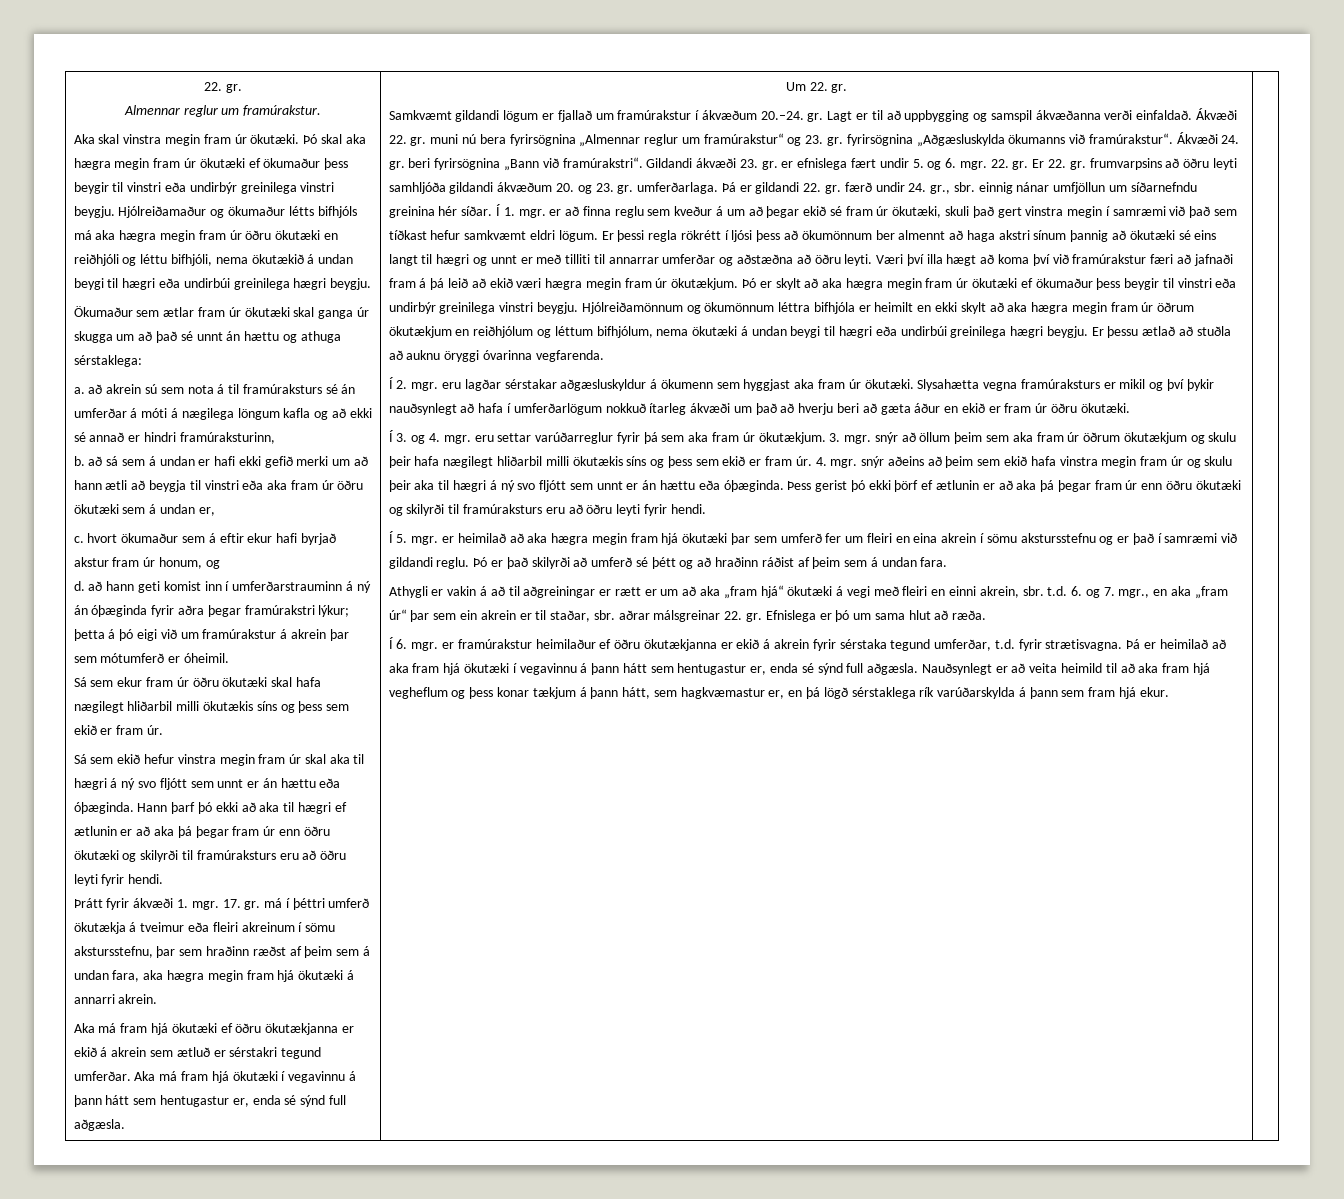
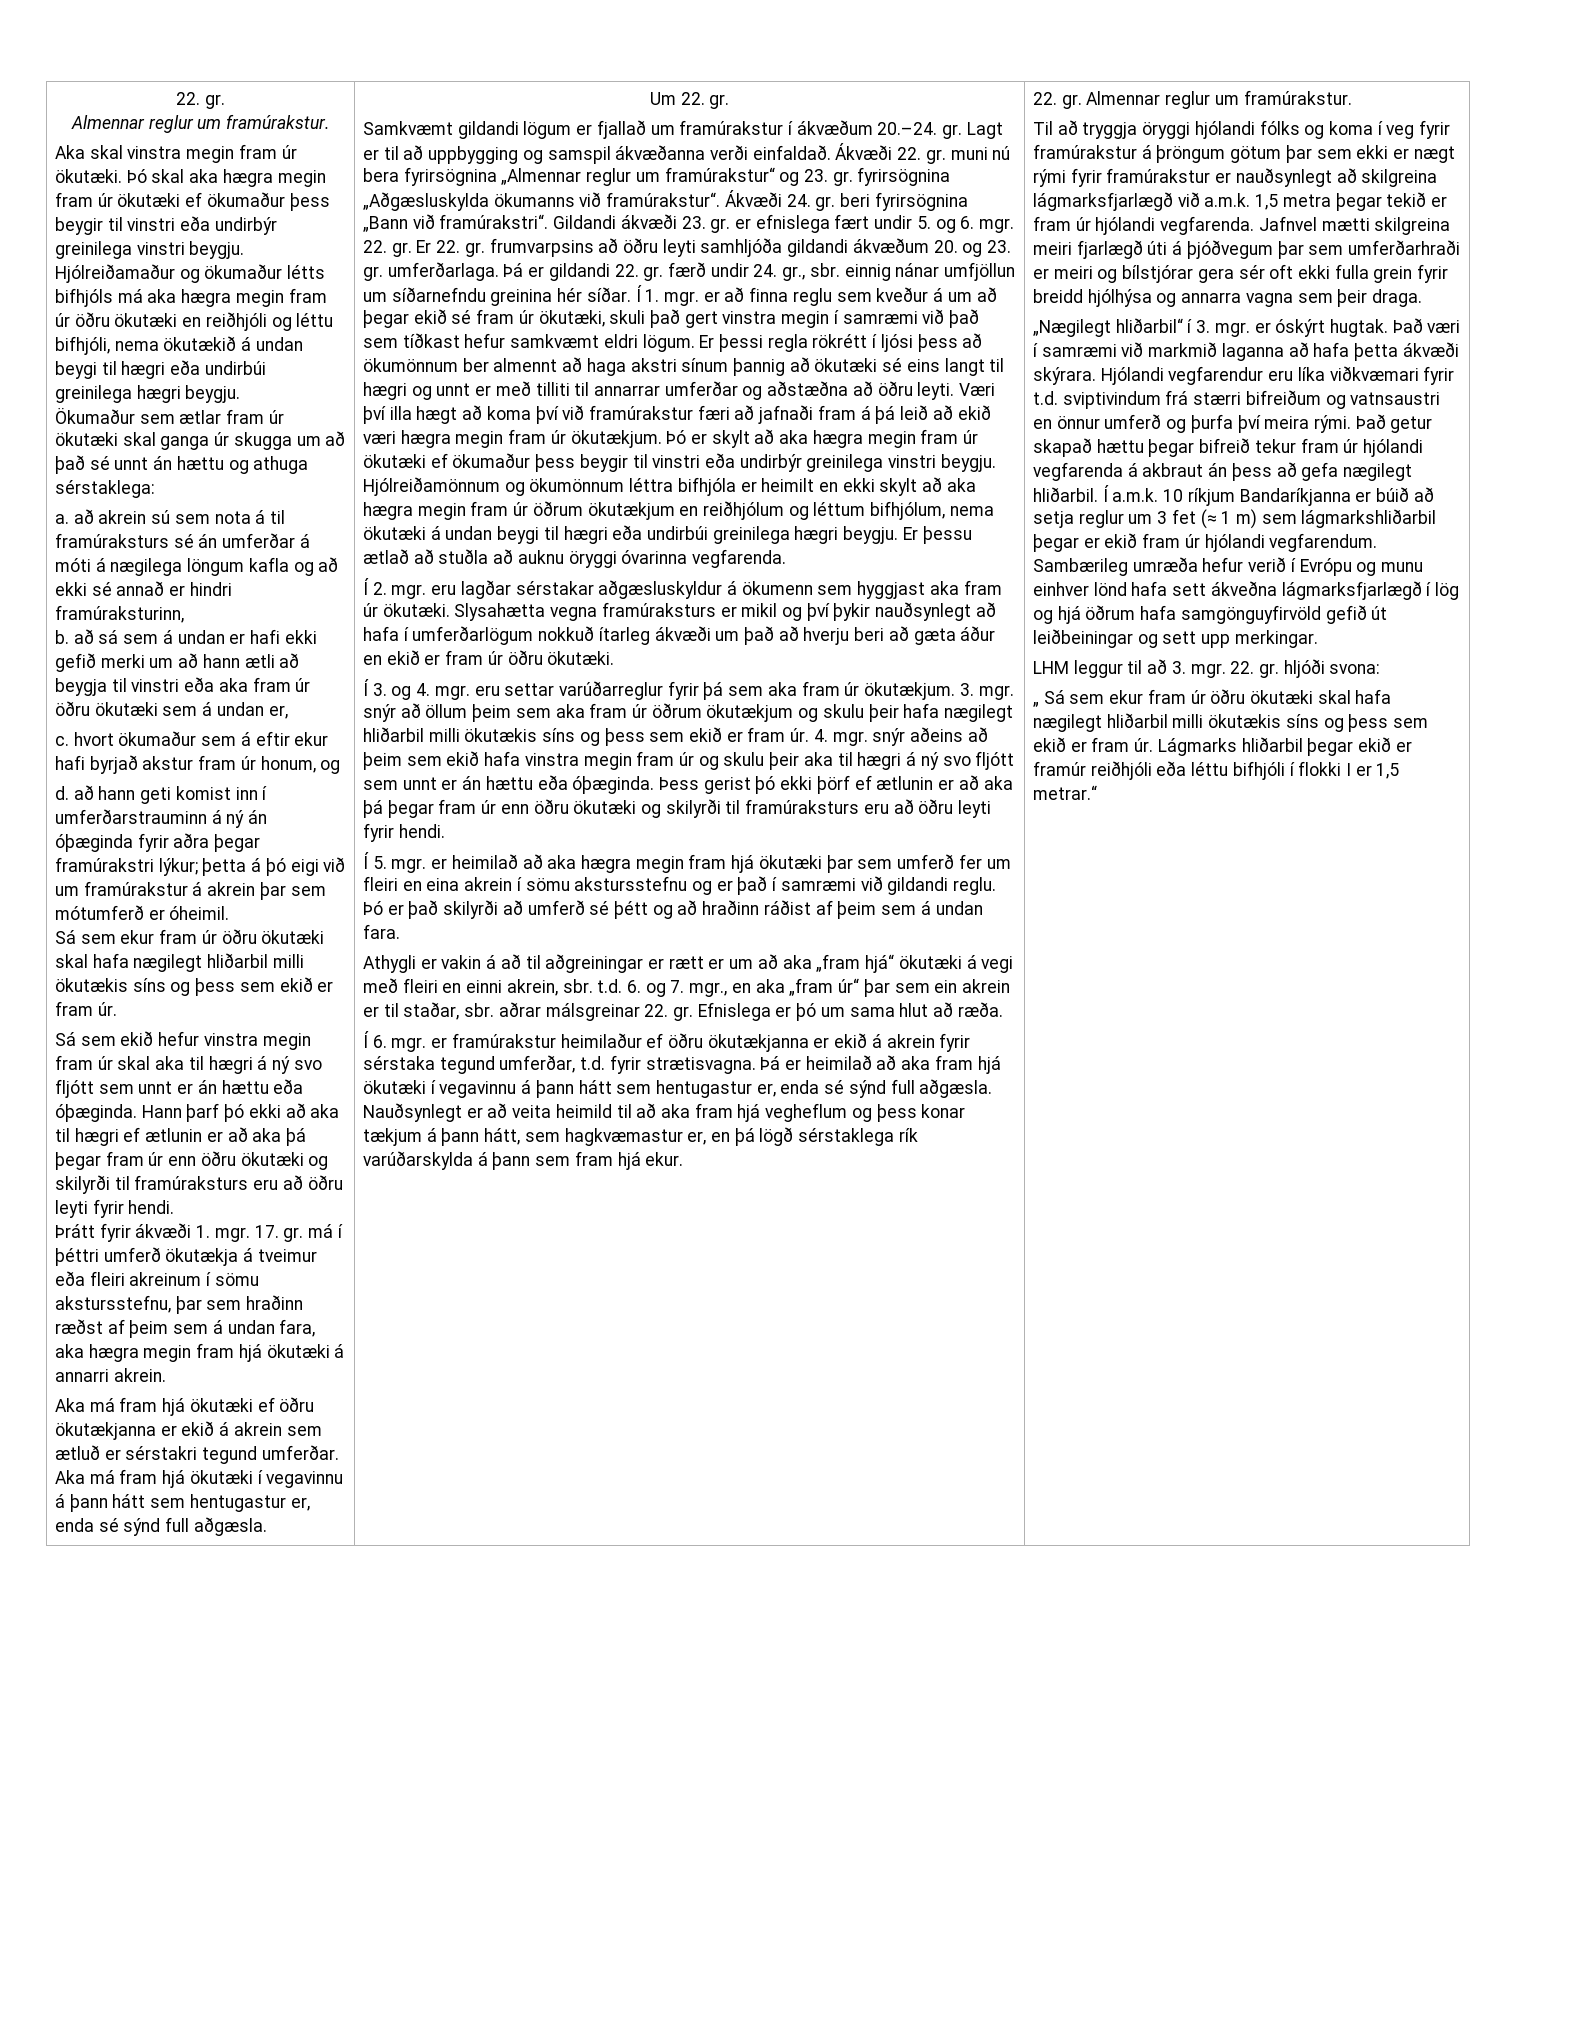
(1169, 692) none -> [1032,90,1352,109] [1032,120,1451,139] [1032,144,1455,163] [1032,168,1438,187] [1032,192,1448,211] [1032,216,1451,235] [1032,240,1461,259] [1032,264,1449,283] [1032,289,1423,307] [1032,318,1461,337] [1032,342,1459,361] [1032,366,1455,385] [1032,390,1441,409] [1032,414,1433,433] [1032,438,1424,457] [1032,462,1413,481] [1032,485,1434,506] [1032,509,1437,529] [1032,533,1378,552] [1032,557,1424,576] [1032,581,1460,600] [1032,605,1388,624] [1032,629,1318,648] [1032,659,1381,678] [1032,689,1392,707] [1032,713,1429,732] [1032,737,1412,756] [1032,761,1400,780] [1032,785,1097,800] 22. gr. Almennar reglur um framúrakstur. // Til að tryggja öryggi hjólandi fólks og koma í veg fyrir framúrakstur á þröngum götum þar sem ekki er nægt rými fyrir framúrakstur er nauðsynlegt að skilgreina lágmarksfjarlægð við a.m.k. 1,5 metra þegar tekið er fram úr hjólandi vegfarenda. Jafnvel mætti skilgreina meiri fjarlægð úti á þjóðvegum þar sem umferðarhraði er meiri og bílstjórar gera sér oft ekki fulla grein fyrir breidd hjólhýsa og annarra vagna sem þeir draga. // „Nægilegt hliðarbil“ í 3. mgr. er óskýrt hugtak. Það væri í samræmi við markmið laganna að hafa þetta ákvæði skýrara. Hjólandi vegfarendur eru líka viðkvæmari fyrir t.d. sviptivindum frá stærri bifreiðum og vatnsaustri en önnur umferð og þurfa því meira rými. Það getur skapað hættu þegar bifreið tekur fram úr hjólandi vegfarenda á akbraut án þess að gefa nægilegt hliðarbil. Í a.m.k. 10 ríkjum Bandaríkjanna er búið að setja reglur um 3 fet (≈ 1 m) sem lágmarkshliðarbil þegar er ekið fram úr hjólandi vegfarendum. Sambærileg umræða hefur verið í Evrópu og munu einhver lönd hafa sett ákveðna lágmarksfjarlægð í lög og hjá öðrum hafa samgönguyfirvöld gefið út leiðbeiningar og sett upp merkingar. // LHM leggur til að 3. mgr. 22. gr. hljóði svona: // „ Sá sem ekur fram úr öðru ökutæki skal hafa nægilegt hliðarbil milli ökutækis síns og þess sem ekið er fram úr. Lágmarks hliðarbil þegar ekið er framúr reiðhjóli eða léttu bifhjóli í flokki I er 1,5 metrar.“

